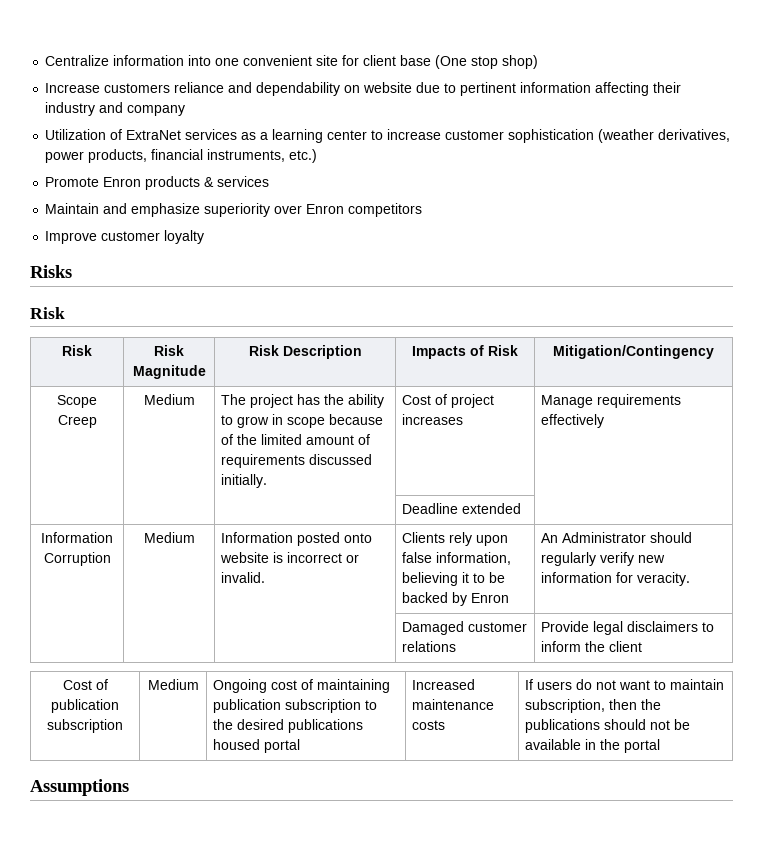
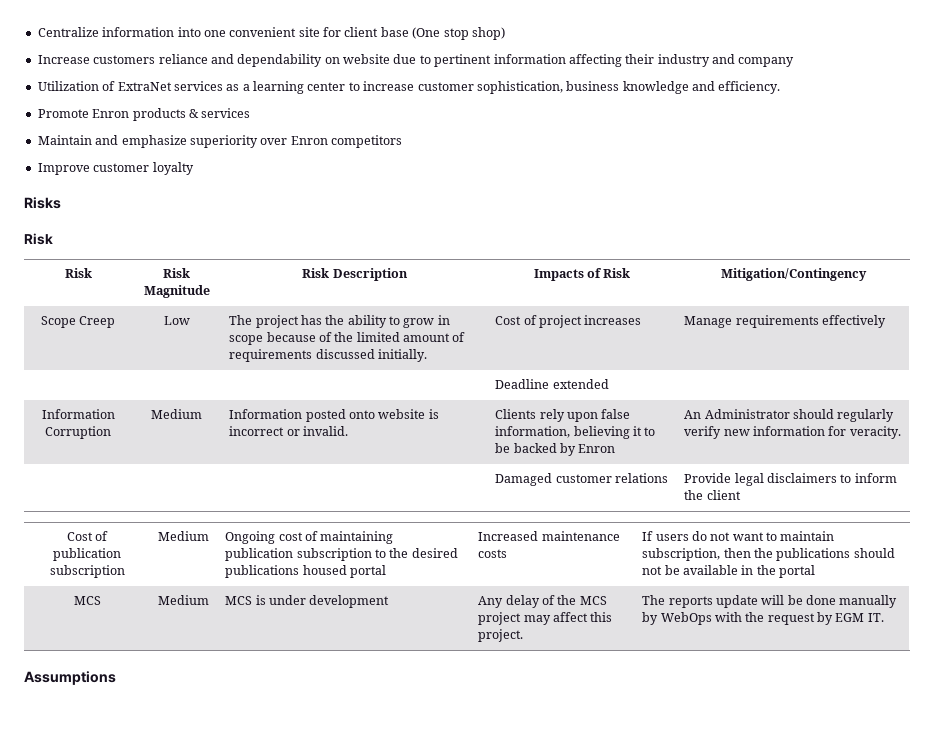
[508,129,731,143] [45,149,318,163] sophistication (weather derivatives, power products, financial instruments, etc.) -> [476,81,781,94] sophistication, business knowledge and efficiency.
[143,394,195,405] Medium -> [163,316,190,325] Low
(661, 746) none -> [73,596,101,605] [158,595,209,605] [225,595,390,608] [478,595,607,608] [478,612,613,625] [478,629,524,642] [642,595,898,608] [642,612,884,625] // MCS | Medium | MCS is under development | Any delay of the MCS project may affect this project. | The reports update will be done manually by WebOps with the request by EGM IT.

